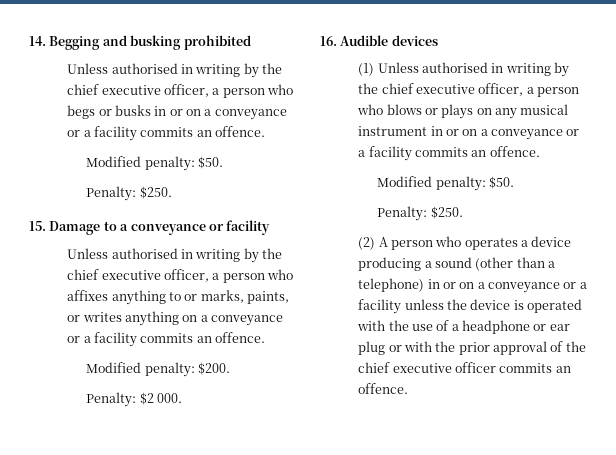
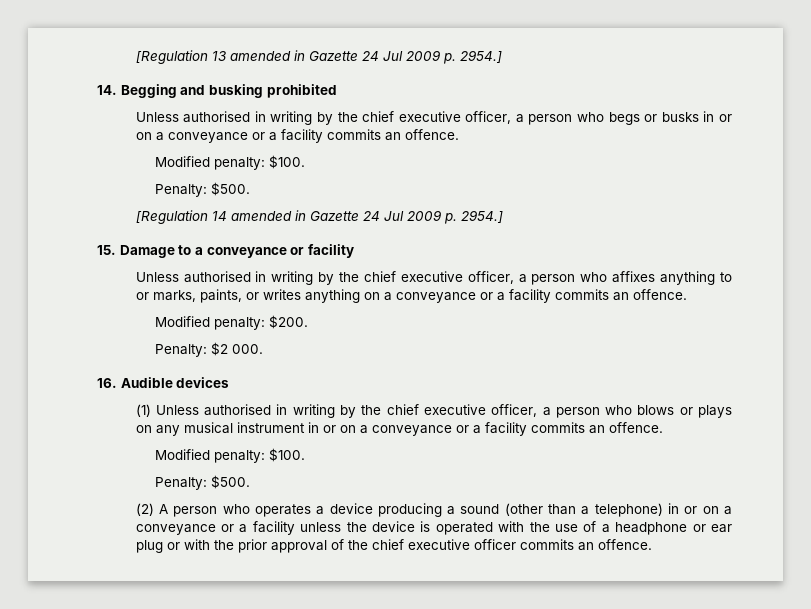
(29, 41) none -> [135,50,502,64] [Regulation 13 amended in Gazette 24 Jul 2009 p. 2954.] //
[198,156,224,169] [86,186,172,201] $50. // Penalty: $250. -> [268,155,305,169] [154,182,250,197] [135,210,503,224] $100. // Penalty: $500. // [Regulation 14 amended in Gazette 24 Jul 2009 p. 2954.]
[489,176,515,189] [377,206,463,221] $50. // Penalty: $250. -> [268,448,305,462] [154,475,250,490] $100. // Penalty: $500.

